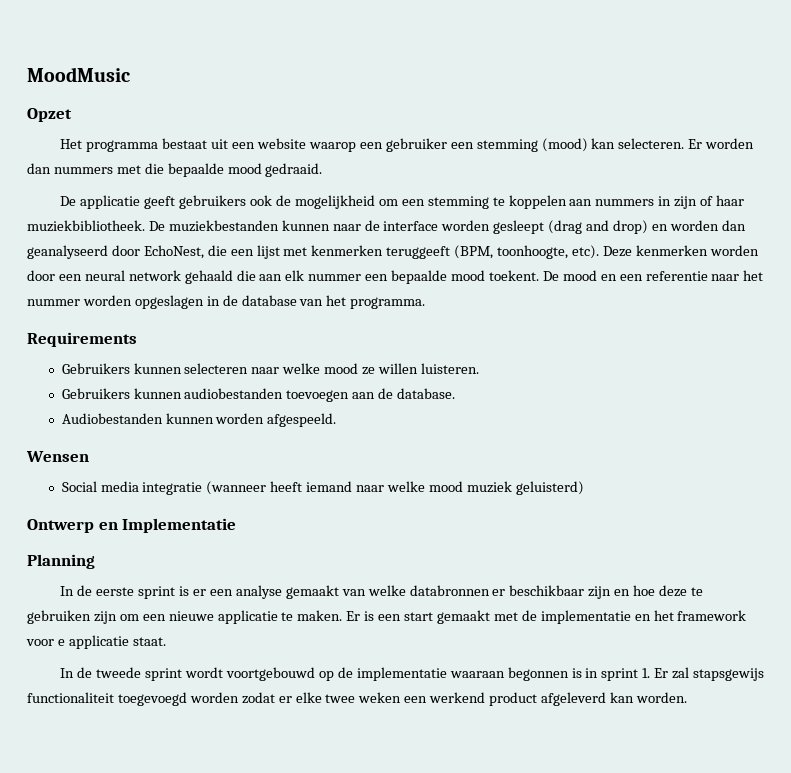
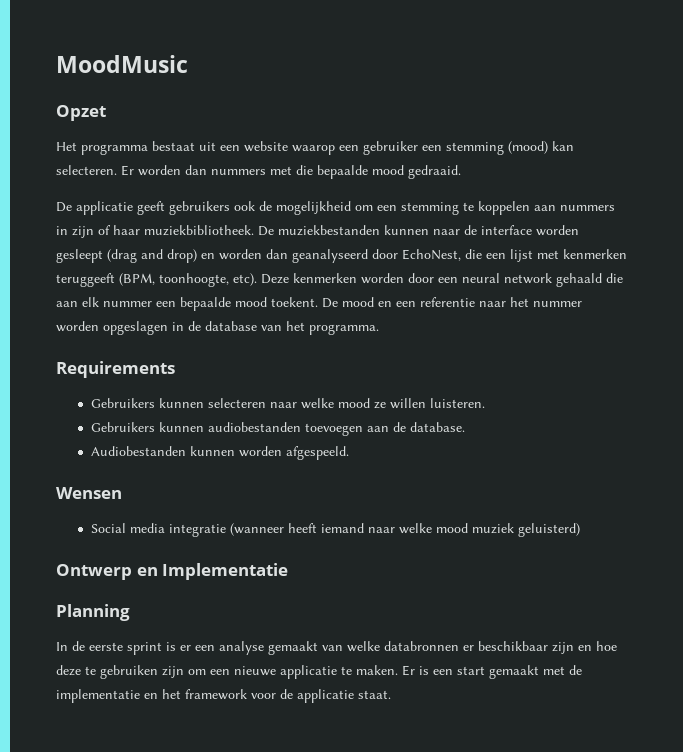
[57,639,65,646] e -> [280,689,293,699] de
[60,667,764,681] [27,692,687,706] // In de tweede sprint wordt voortgebouwd op de implementatie waaraan begonnen is in sprint 1. Er zal stapsgewijs functionaliteit toegevoegd worden zodat er elke twee weken een werkend product afgeleverd kan worden. -> (391, 694) none

